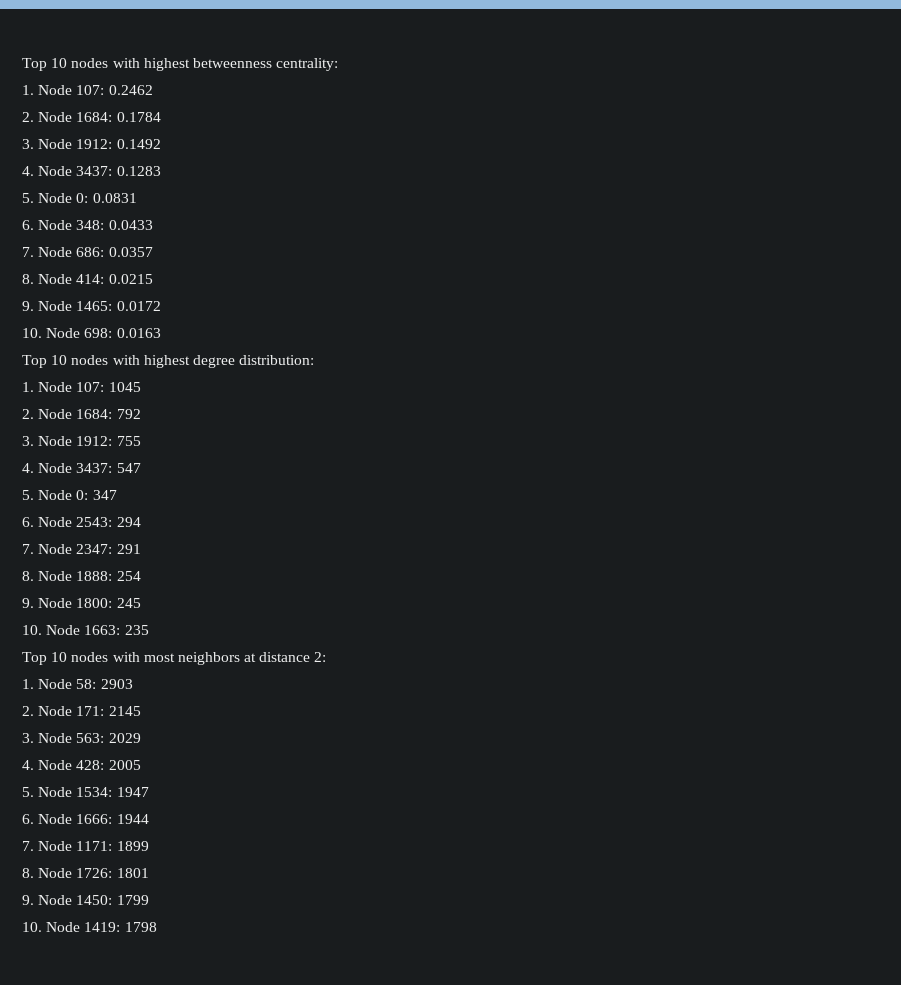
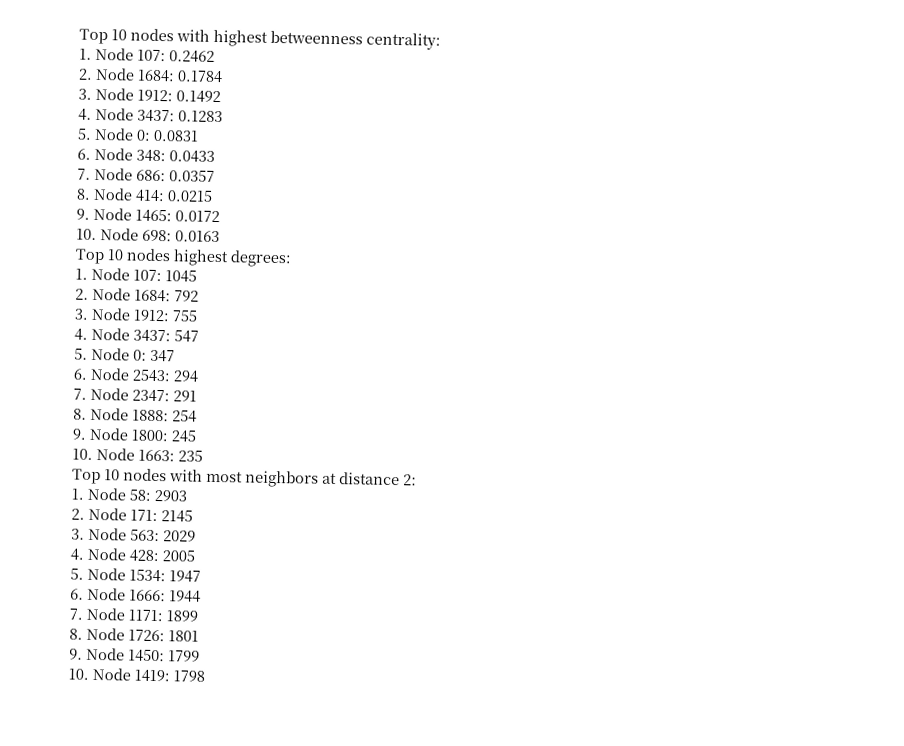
[112,355,315,368] with highest degree distribution: -> [173,249,292,268] highest degrees:

